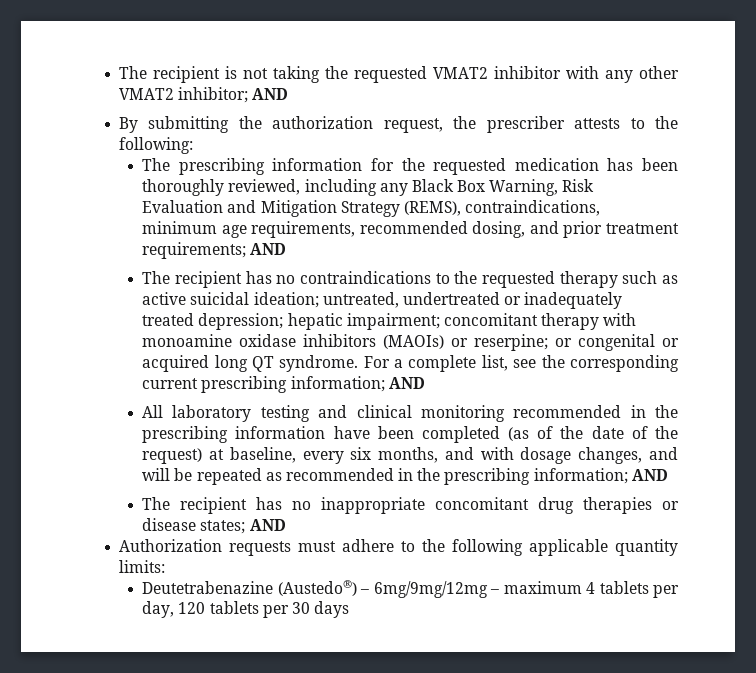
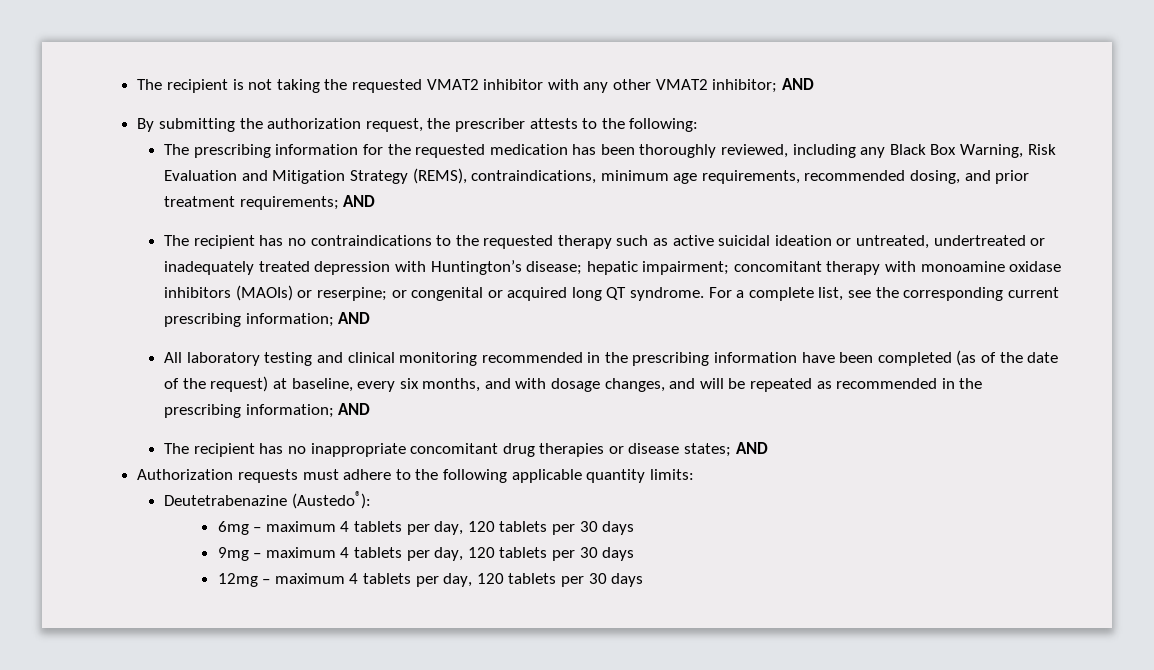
[253,292,319,308] ideation; -> [774,235,852,246] ideation or
[198,313,284,330] depression; -> [314,260,583,275] depression with Huntington’s disease;
[277,580,488,598] (Austedo®) – 6mg/9mg/12mg -> [291,491,371,509] [217,521,249,535] (Austedo®): // 6mg
(350, 609) none -> [217,547,635,561] [217,573,644,587] // 9mg – maximum 4 tablets per day, 120 tablets per 30 days // 12mg – maximum 4 tablets per day, 120 tablets per 30 days

